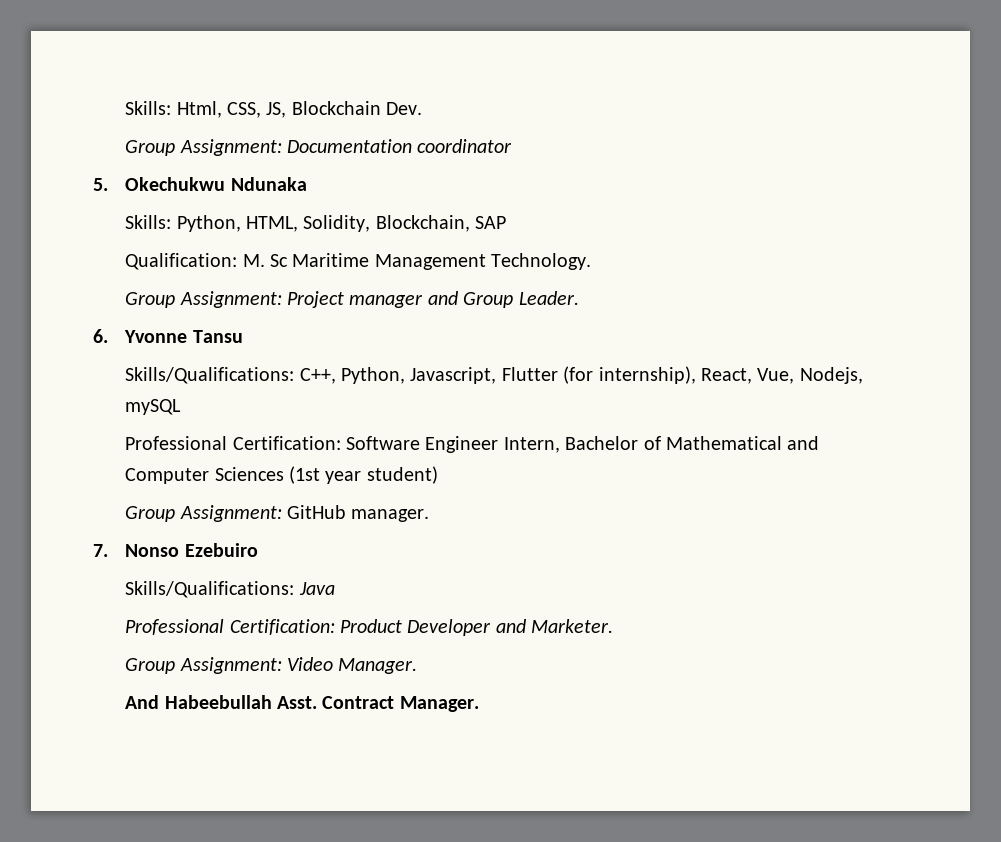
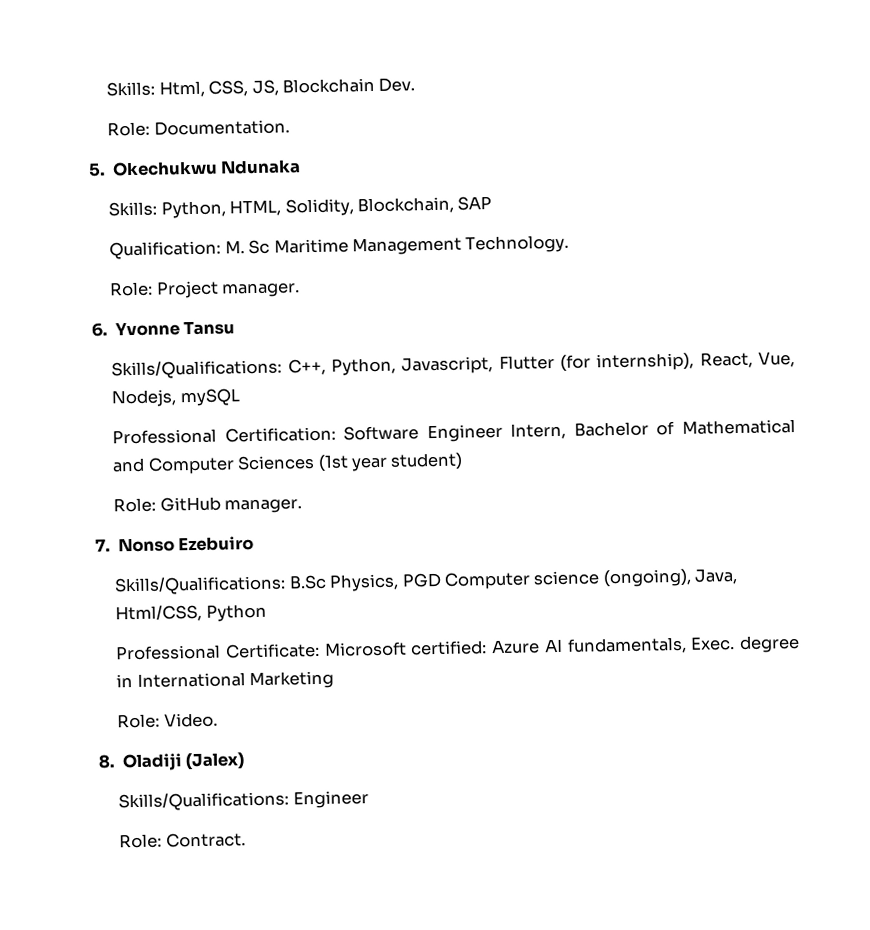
[125,139,513,156] Group Assignment: Documentation coordinator -> [107,119,290,137] Role: Documentation.
[125,291,579,308] Group Assignment: Project manager and Group Leader. -> [109,280,301,299] Role: Project manager.
[125,505,282,522] Group Assignment: -> [113,497,157,513] Role:
[298,582,335,595] [125,619,614,636] [125,657,418,674] [125,695,479,712] Java // Professional Certification: Product Developer and Marketer. // Group Assignment: Video Manager. // And Habeebullah Asst. Contract Manager. -> [288,567,739,592] [115,603,267,623] [115,634,800,661] [116,670,335,690] [117,712,218,729] [97,752,246,772] [118,790,369,812] [119,832,246,849] B.Sc Physics, PGD Computer science (ongoing), Java, Html/CSS, Python // Professional Certificate: Microsoft certified: Azure AI fundamentals, Exec. degree in International Marketing // Role: Video. // 8. Oladiji (Jalex) // Skills/Qualifications: Engineer // Role: Contract.

